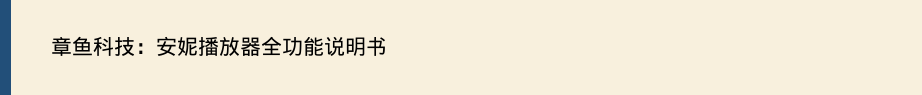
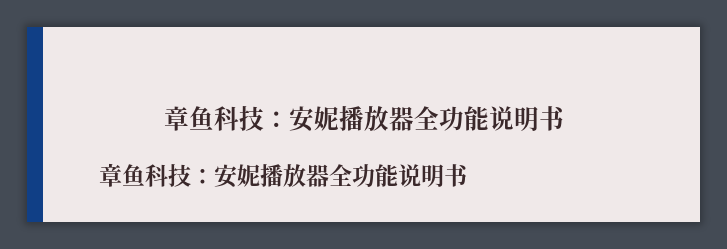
[51,36,387,56] 章鱼科技：安妮播放器全功能说明书 -> [163,106,564,132] [99,163,468,188] 章鱼科技：安妮播放器全功能说明书 // 章鱼科技：安妮播放器全功能说明书

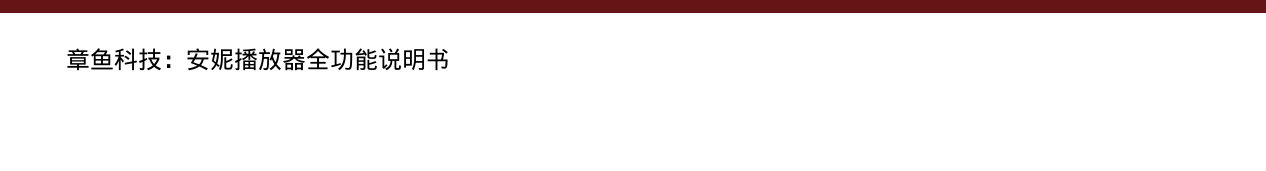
[163,106,564,132] [99,163,468,188] 章鱼科技：安妮播放器全功能说明书 // 章鱼科技：安妮播放器全功能说明书 -> [66,48,450,71] 章鱼科技：安妮播放器全功能说明书

